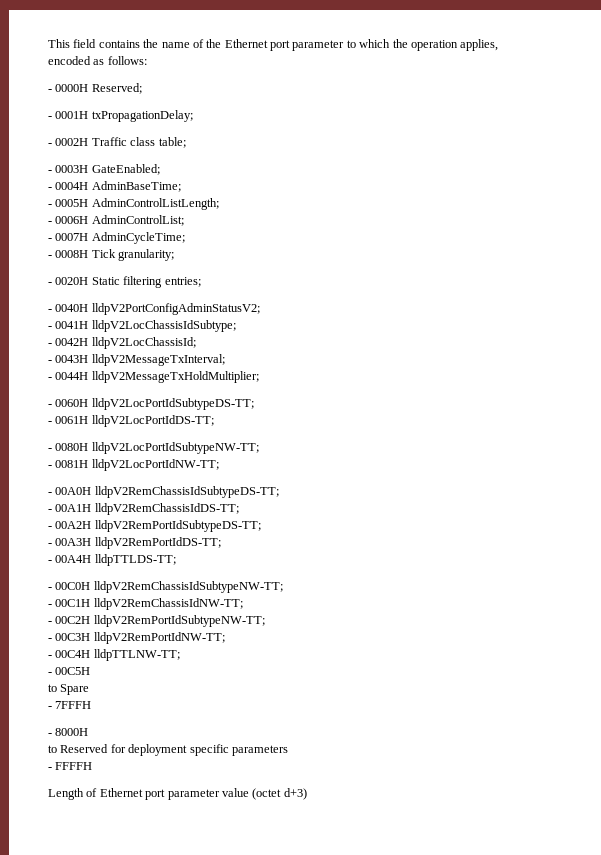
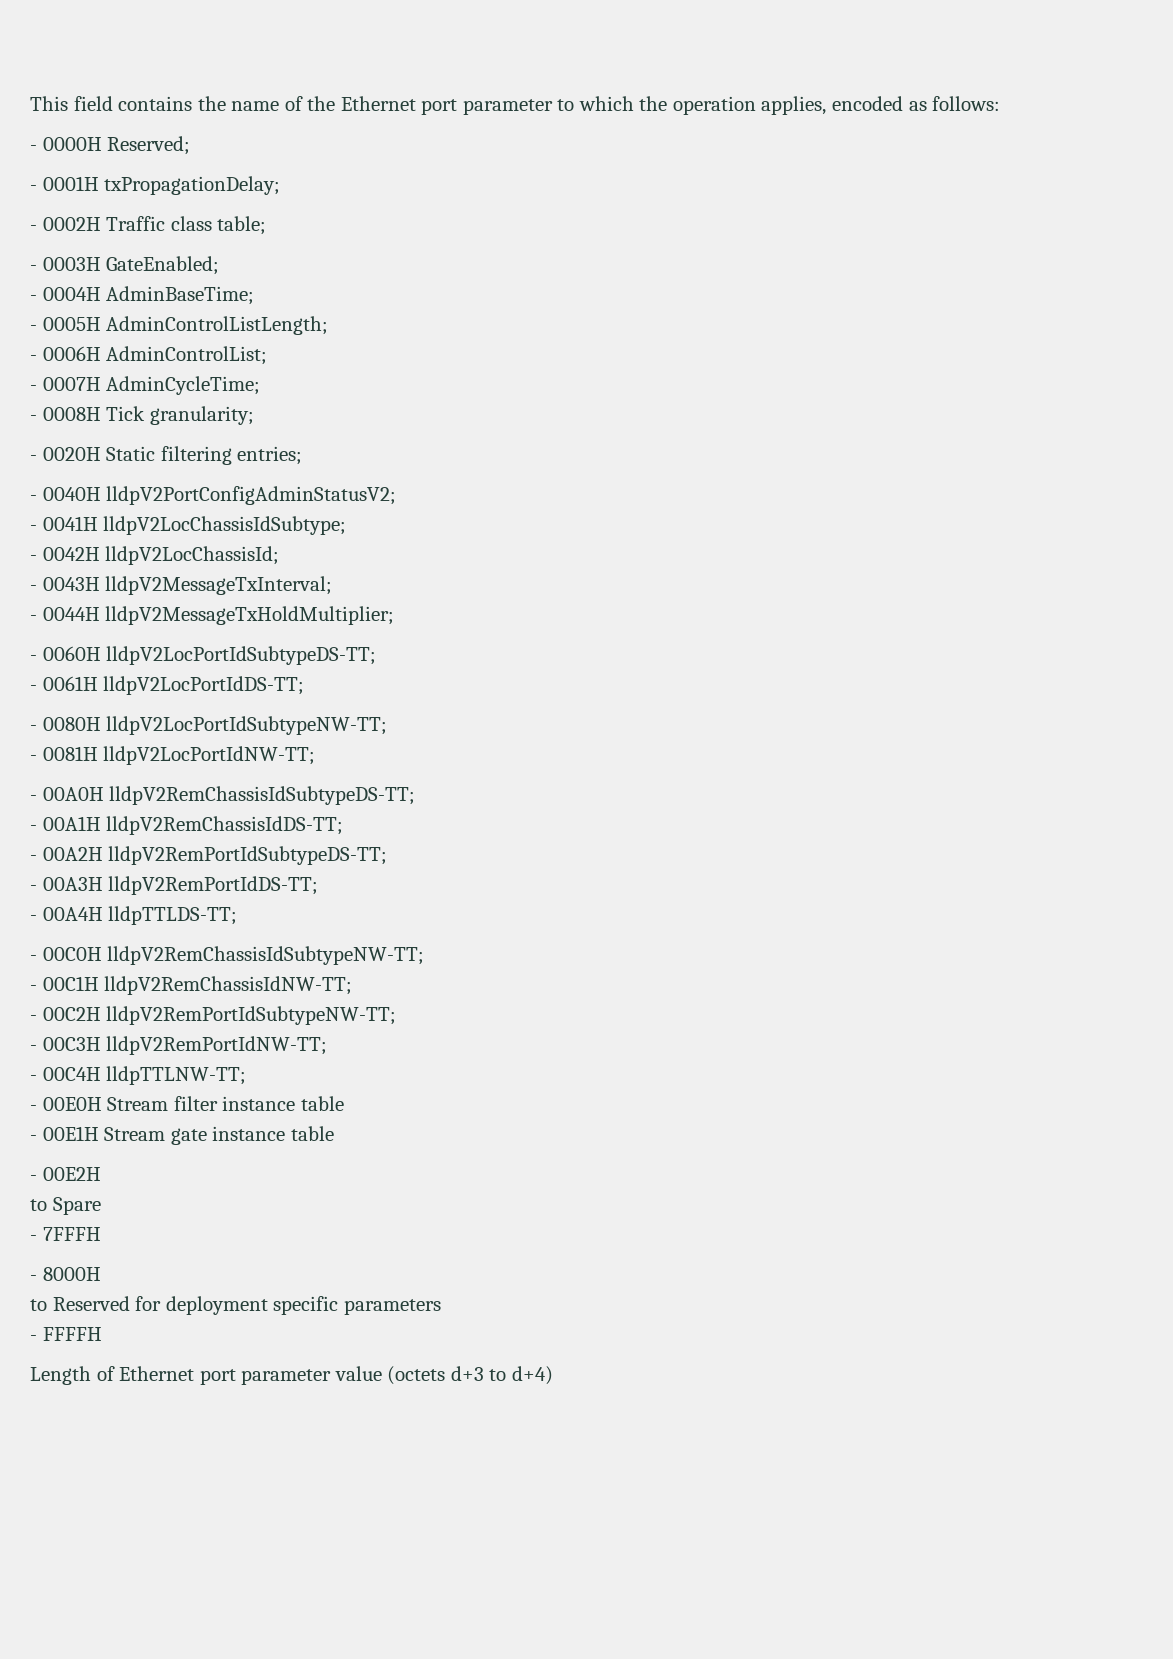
[55,667,91,675] 00C5H -> [42,1096,344,1111] [30,1126,334,1145] [30,1167,101,1181] 00E0H Stream filter instance table // - 00E1H Stream gate instance table // - 00E2H
[252,788,307,800] (octet d+3) -> [387,1366,553,1385] (octets d+3 to d+4)

